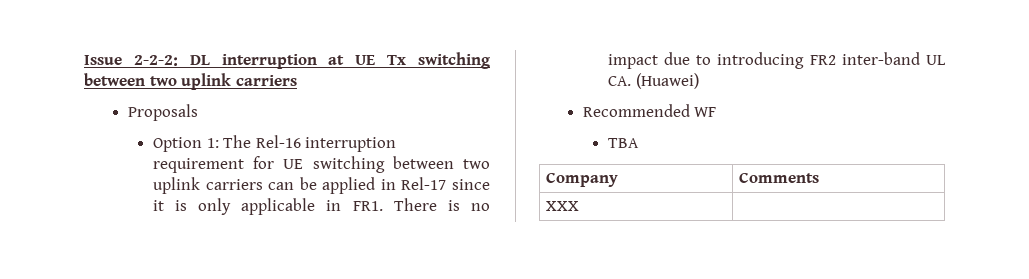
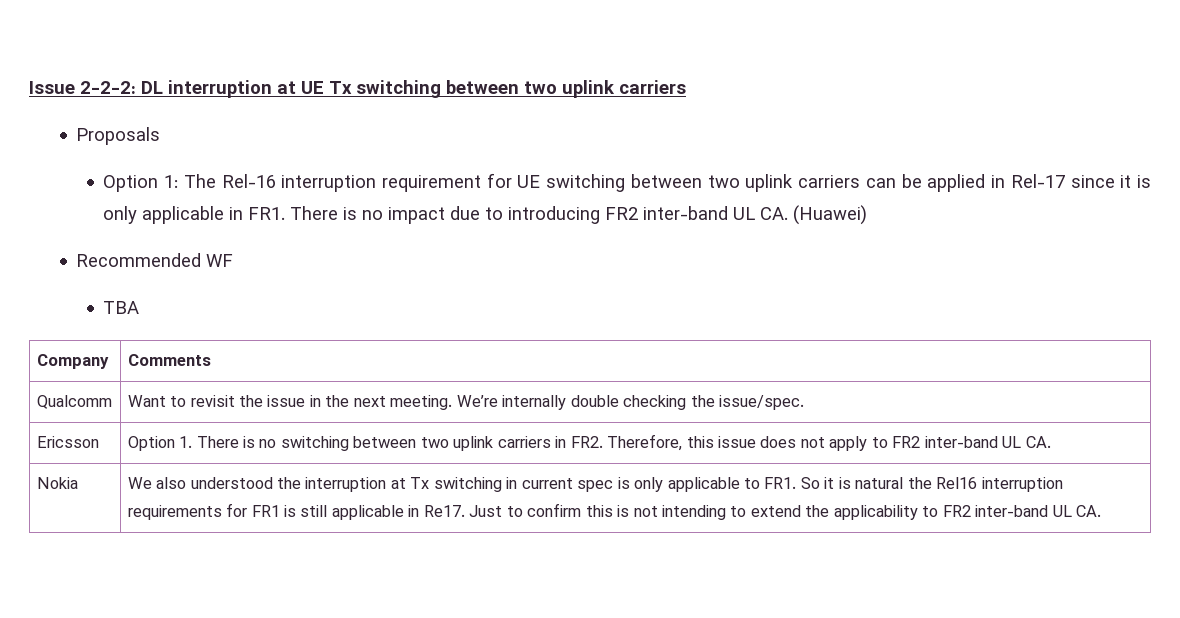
[546,201,580,211] XXX | -> [36,395,112,409] [127,395,805,410] [36,436,99,448] [127,434,1051,451] [36,477,78,489] [127,477,1063,492] [127,503,1102,520] Qualcomm | Want to revisit the issue in the next meeting. We’re internally double checking the issue/spec. // Ericsson | Option 1. There is no switching between two uplink carriers in FR2. Therefore, this issue does not apply to FR2 inter-band UL CA. // Nokia | We also understood the interruption at Tx switching in current spec is only applicable to FR1. So it is natural the Rel16 interruption requirements for FR1 is still applicable in Re17. Just to confirm this is not intending to extend the applicability to FR2 inter-band UL CA.

